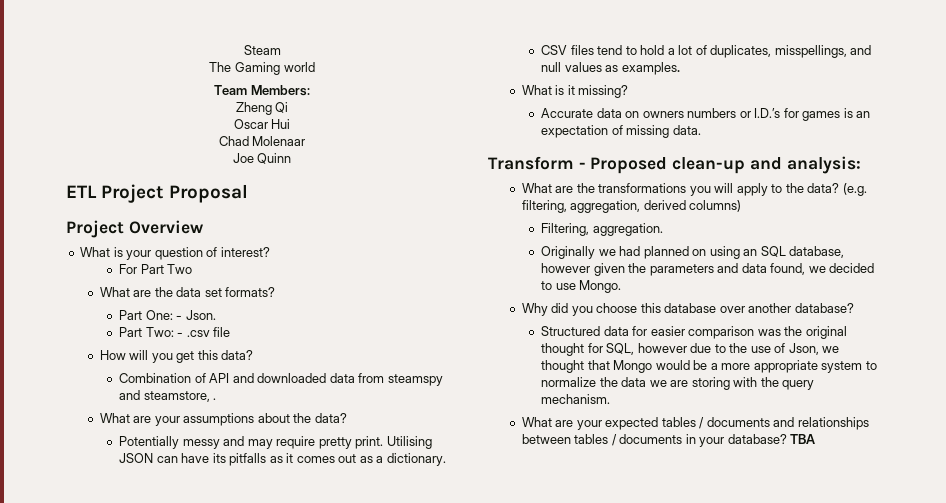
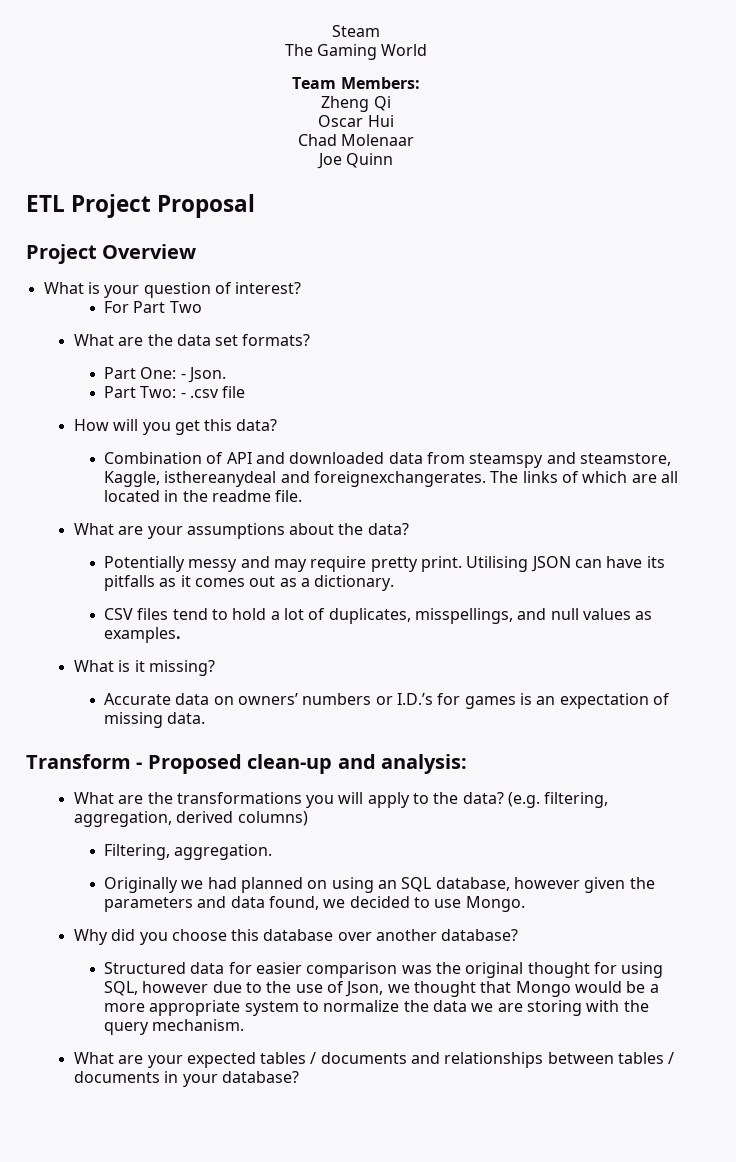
[283,62,315,72] world -> [381,44,428,56] World
[213,398,217,400] . -> [104,471,679,487] [104,490,303,502] Kaggle, isthereanydeal and foreignexchangerates. The links of which are all located in the readme file.
[642,111,684,118] owners -> [238,693,299,705] owners’
(603, 348) none -> [621,962,664,978] using
[790,434,816,444] TBA -> (299, 1077) none

